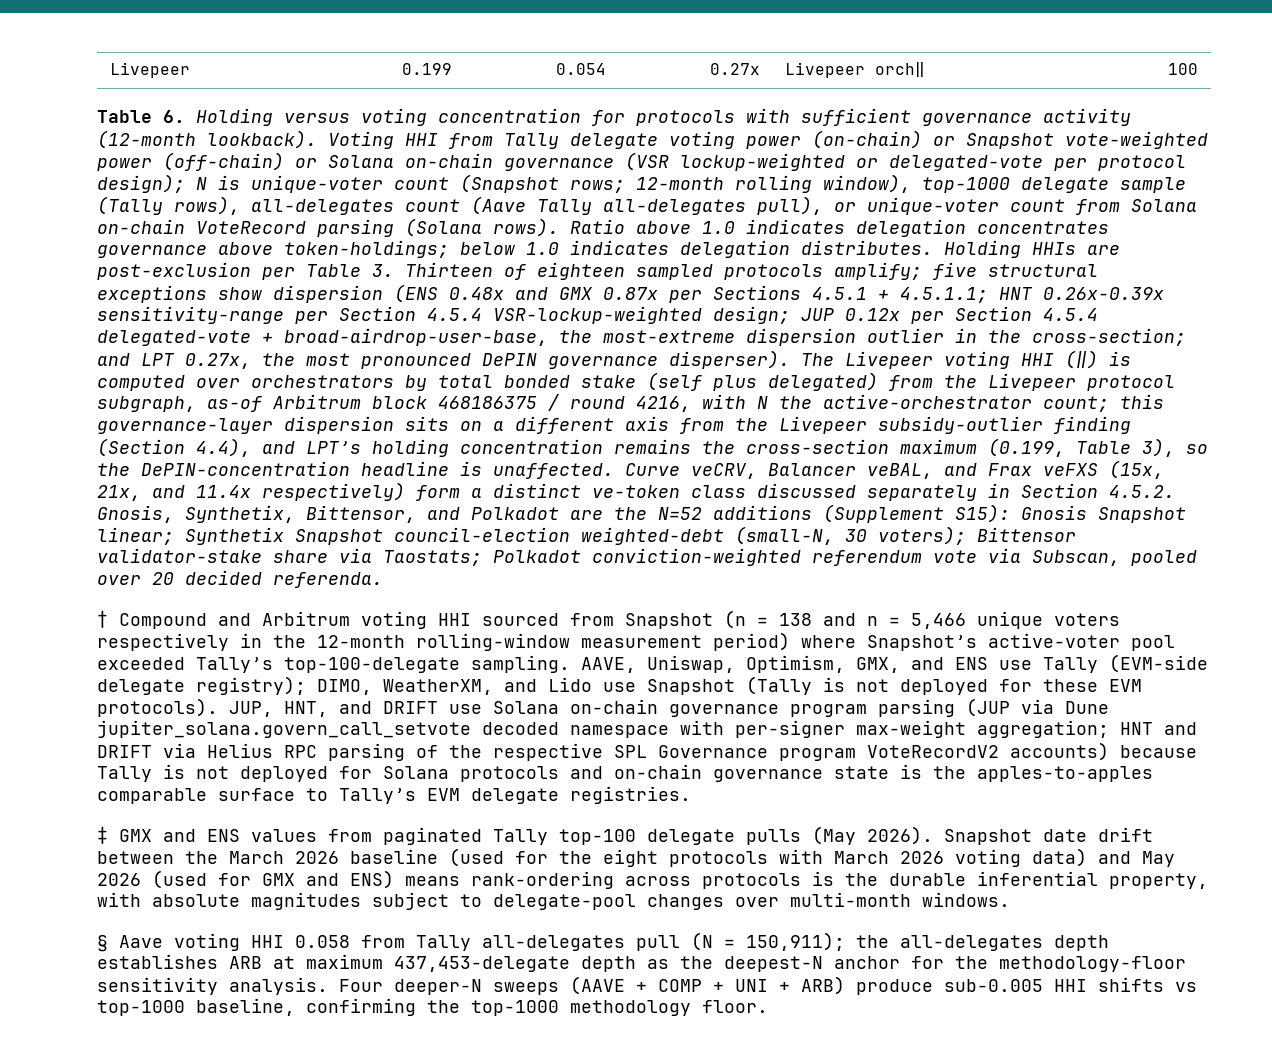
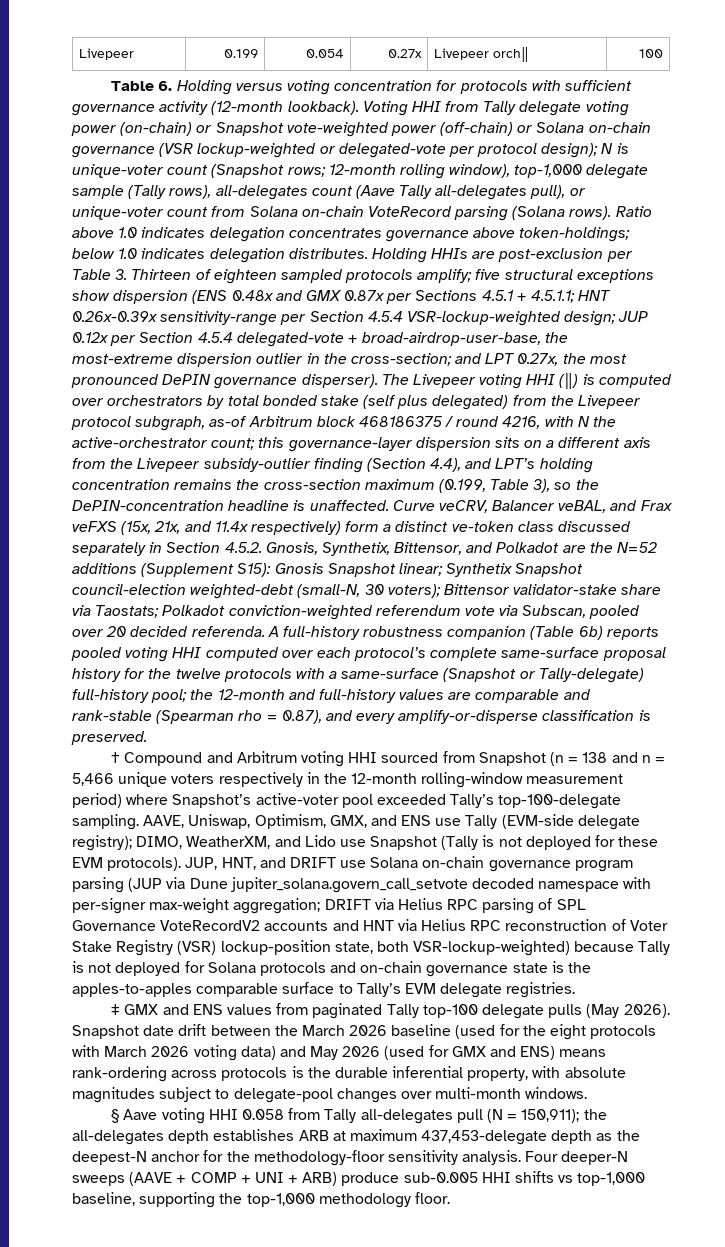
[922,177,1010,193] top-1000 -> [514,164,583,178] top-1,000
(383, 580) none -> [267,626,659,640] [71,647,666,662] [72,668,644,683] [72,689,591,703] [72,710,651,724] [71,731,147,745] A full-history robustness companion (Table 6b) reports pooled voting HHI computed over each protocol’s complete same-surface proposal history for the twelve protocols with a same-surface (Snapshot or Tally-delegate) full-history pool; the 12-month and full-history values are comparable and rank-stable (Spearman rho = 0.87), and every amplify-or-disperse classification is preserved.
[1120,722,1197,735] HNT and -> (321, 906) none
[449,742,1109,761] the respective SPL Governance program VoteRecordV2 accounts) -> [556,899,586,910] [72,919,668,931] [72,940,571,956] SPL Governance VoteRecordV2 accounts and HNT via Helius RPC reconstruction of Voter Stake Registry (VSR) lockup-position state, both VSR-lockup-weighted)
[97,998,559,1016] top-1000 baseline, confirming the top-1000 -> [577,1172,646,1186] [72,1192,315,1208] top-1,000 baseline, supporting the top-1,000

